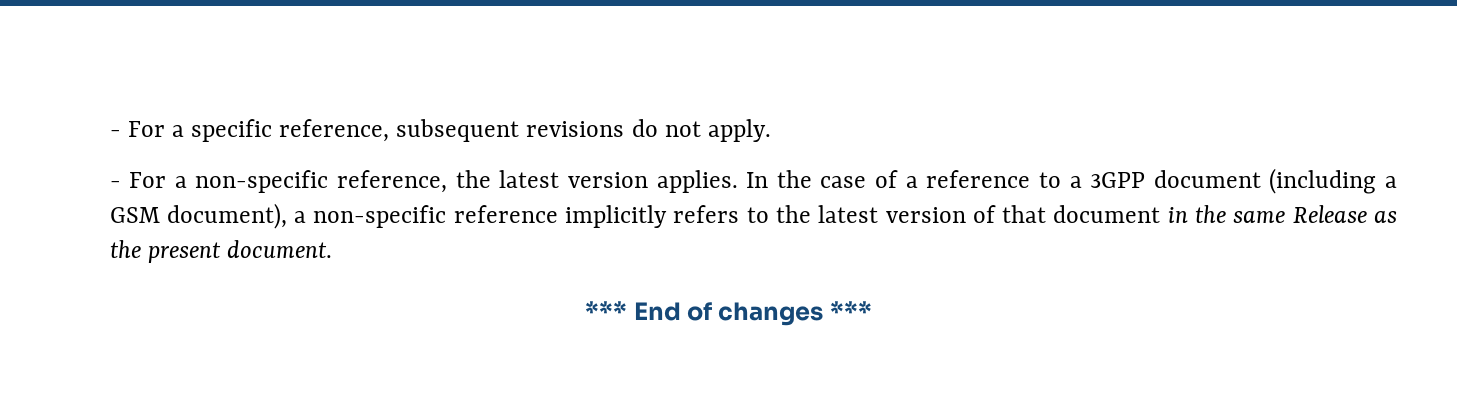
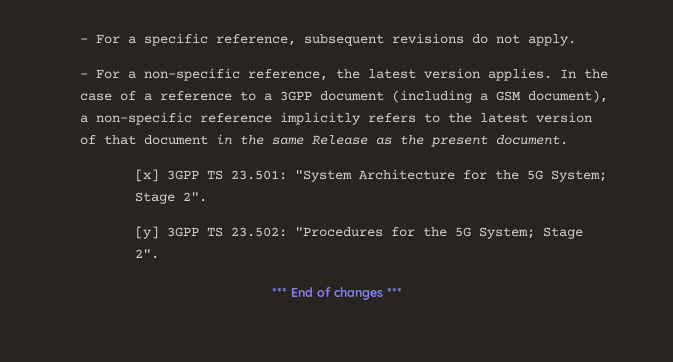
(332, 249) none -> [135,169,608,182] [135,192,208,204] [135,226,584,239] [135,249,160,259] // [x] 3GPP TS 23.501: "System Architecture for the 5G System; Stage 2". // [y] 3GPP TS 23.502: "Procedures for the 5G System; Stage 2".

